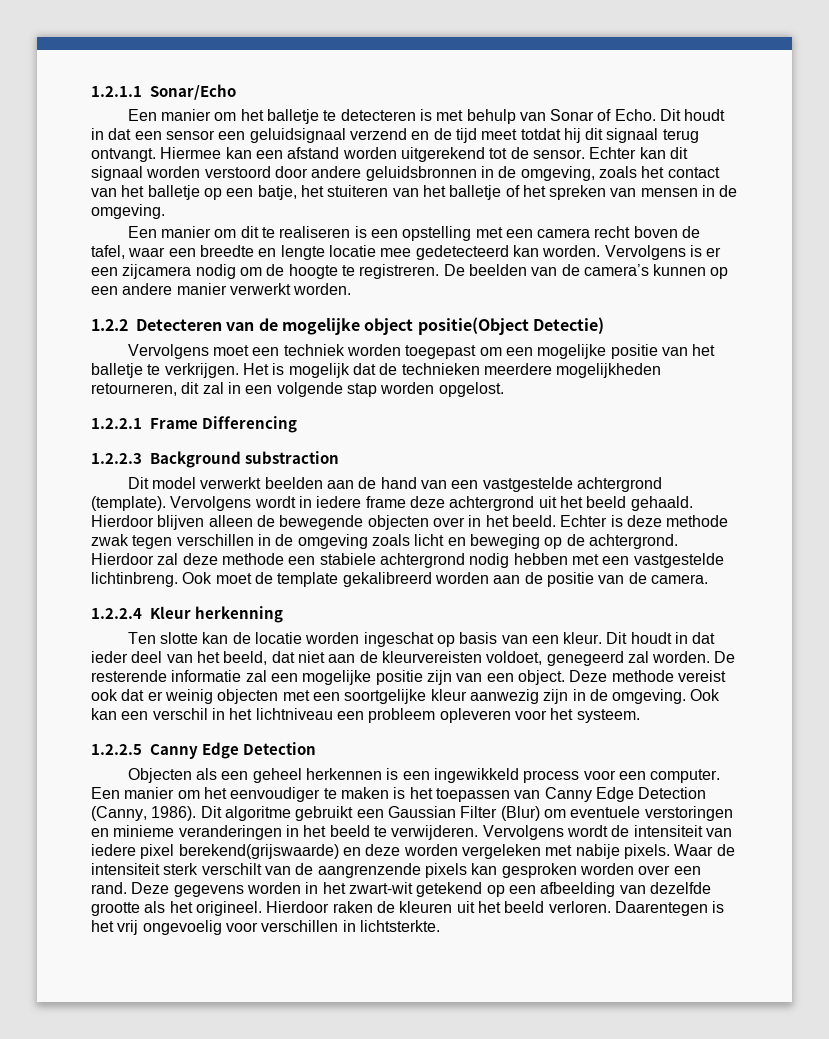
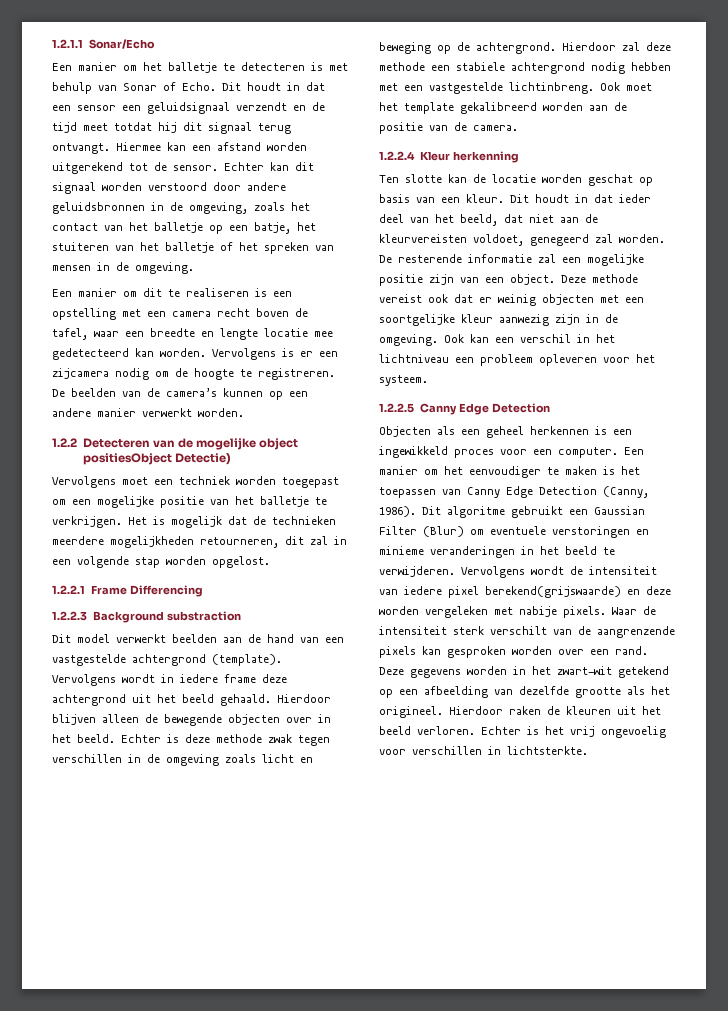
[349,128,407,140] verzend -> [236,102,287,111] verzendt
[417,317,529,335] positie(Object -> [82,453,172,465] positiesObject
[254,572,273,584] de -> [379,102,398,111] het
[363,632,434,647] ingeschat -> [588,174,633,186] geschat
[523,770,580,783] process -> [454,449,494,458] proces
[614,901,708,916] Daarentegen -> [481,726,521,735] Echter

